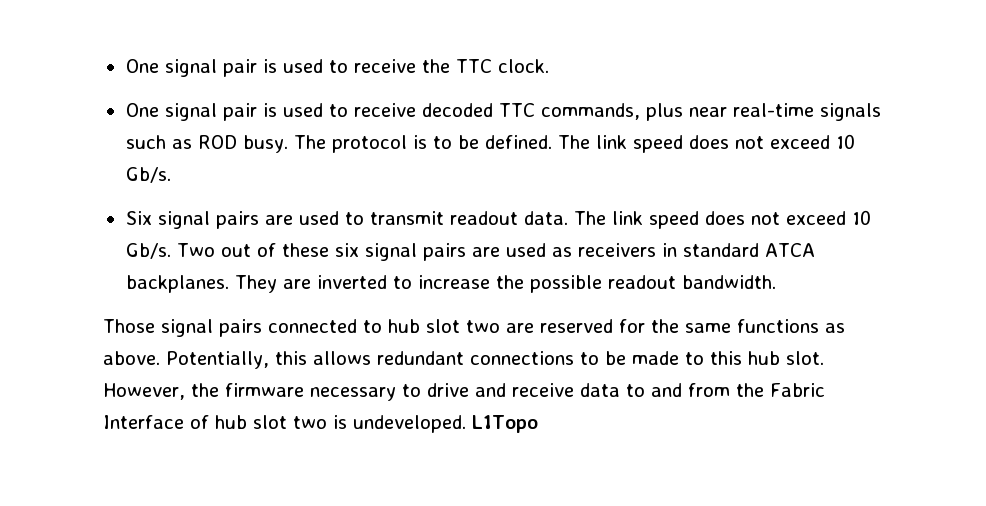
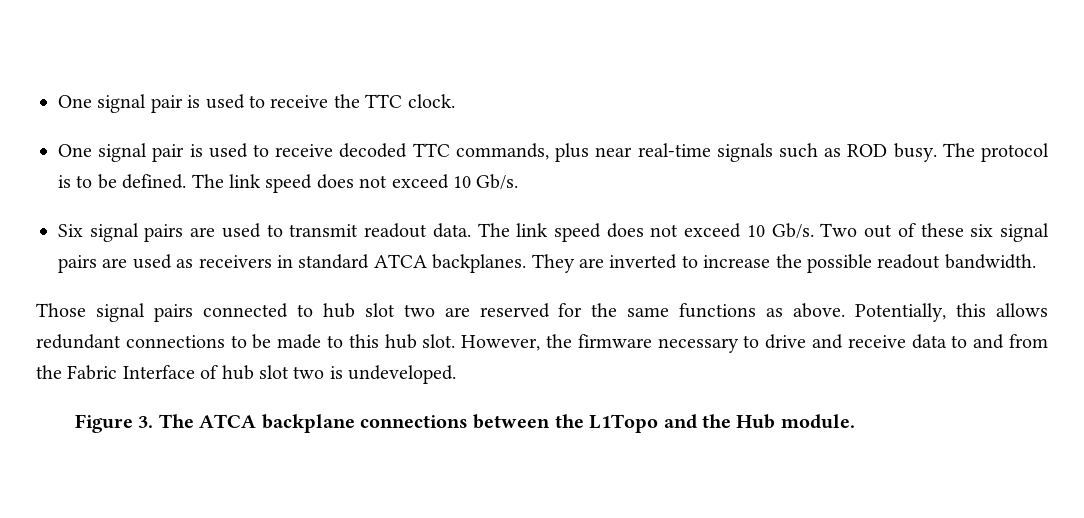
[472,415,538,433] L1Topo -> [74,414,855,433] // Figure 3. The ATCA backplane connections between the L1Topo and the Hub module.

